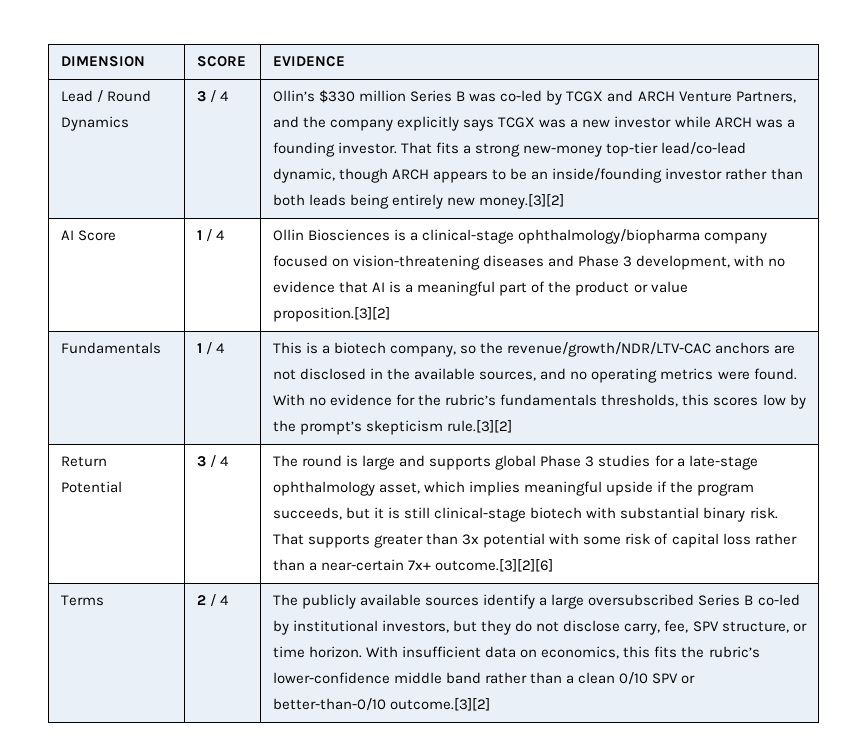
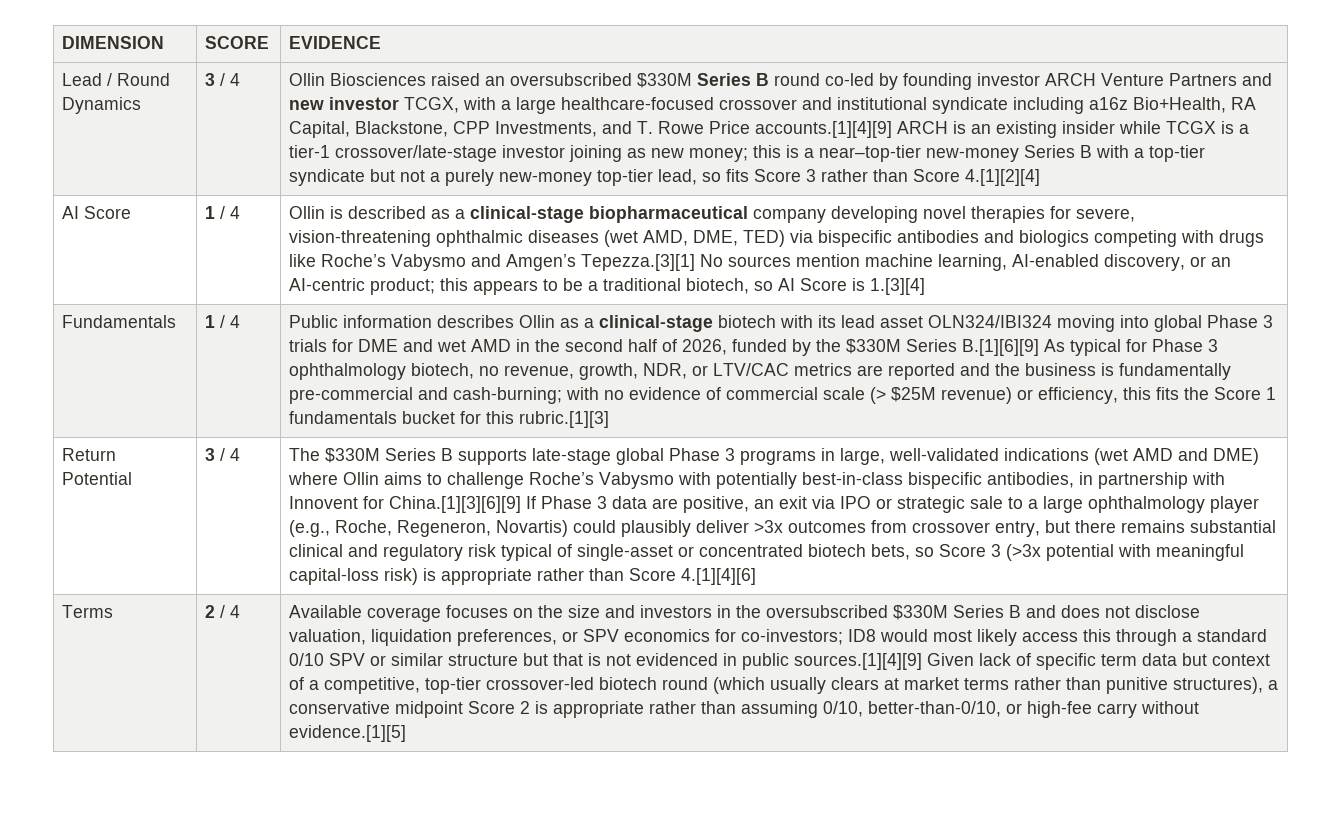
[273,90,796,105] [273,116,795,131] [273,142,747,157] [273,168,803,183] [273,194,565,209] Ollin’s $330 million Series B was co-led by TCGX and ARCH Venture Partners, and the company explicitly says TCGX was a new investor while ARCH was a founding investor. That fits a strong new-money top-tier lead/co-lead dynamic, though ARCH appears to be an inside/founding investor rather than both leads being entirely new money.[3][2] -> [289,73,1273,90] [289,97,1257,114] [289,121,1250,138] [289,145,1206,162] [289,169,1041,186] Ollin Biosciences raised an oversubscribed $330M Series B round co-led by founding investor ARCH Venture Partners and new investor TCGX, with a large healthcare-focused crossover and institutional syndicate including a16z Bio+Health, RA Capital, Blackstone, CPP Investments, and T. Rowe Price accounts.[1][4][9] ARCH is an existing insider while TCGX is a tier-1 crossover/late-stage investor joining as new money; this is a near–top-tier new-money Series B with a top-tier syndicate but not a purely new-money top-tier lead, so fits Score 3 rather than Score 4.[1][2][4]
[308,229,768,244] [273,255,786,270] [273,281,688,296] [273,307,391,322] [61,342,162,354] [197,342,226,355] [273,342,796,357] [273,368,797,383] [273,394,806,409] [273,420,513,435] Biosciences is a clinical-stage ophthalmology/biopharma company focused on vision-threatening diseases and Phase 3 development, with no evidence that AI is a meaningful part of the product or value proposition.[3][2] // Fundamentals | 1 / 4 | This is a biotech company, so the revenue/growth/NDR/LTV-CAC anchors are not disclosed in the available sources, and no operating metrics were found. With no evidence for the rubric’s fundamentals thresholds, this scores low by the prompt’s skepticism rule.[3][2] -> [330,206,1136,223] [289,230,1265,247] [289,254,1232,271] [289,278,926,295] [62,315,177,328] [205,315,241,328] [289,315,1274,332] [289,339,1219,356] [289,363,1232,380] [289,387,1277,404] [289,411,610,428] is described as a clinical-stage biopharmaceutical company developing novel therapies for severe, vision-threatening ophthalmic diseases (wet AMD, DME, TED) via bispecific antibodies and biologics competing with drugs like Roche’s Vabysmo and Amgen’s Tepezza.[3][1] No sources mention machine learning, AI-enabled discovery, or an AI-centric product; this appears to be a traditional biotech, so AI Score is 1.[3][4] // Fundamentals | 1 / 4 | Public information describes Ollin as a clinical-stage biotech with its lead asset OLN324/IBI324 moving into global Phase 3 trials for DME and wet AMD in the second half of 2026, funded by the $330M Series B.[1][6][9] As typical for Phase 3 ophthalmology biotech, no revenue, growth, NDR, or LTV/CAC metrics are reported and the business is fundamentally pre-commercial and cash-burning; with no evidence of commercial scale (> $25M revenue) or efficiency, this fits the Score 1 fundamentals bucket for this rubric.[1][3]
[302,455,758,470] [273,481,755,496] [273,507,778,522] [273,533,797,548] [273,559,554,572] [61,595,105,606] [197,594,230,607] [273,594,800,609] [273,620,807,635] [273,646,760,659] [273,672,696,685] [273,698,491,711] round is large and supports global Phase 3 studies for a late-stage ophthalmology asset, which implies meaningful upside if the program succeeds, but it is still clinical-stage biotech with substantial binary risk. That supports greater than 3x potential with some risk of capital loss rather than a near-certain 7x+ outcome.[3][2][6] // Terms | 2 / 4 | The publicly available sources identify a large oversubscribed Series B co-led by institutional investors, but they do not disclose carry, fee, SPV structure, or time horizon. With insufficient data on economics, this fits the rubric’s lower-confidence middle band rather than a clean 0/10 SPV or better-than-0/10 outcome.[3][2] -> [325,448,1260,465] [288,472,1226,489] [289,496,1260,513] [289,520,1277,537] [289,544,1245,561] [289,568,757,585] [62,605,114,618] [205,605,241,618] [289,605,1201,622] [289,629,1268,646] [289,653,1271,670] [289,677,1279,694] [289,701,1200,718] [289,725,407,742] $330M Series B supports late-stage global Phase 3 programs in large, well-validated indications (wet AMD and DME) where Ollin aims to challenge Roche’s Vabysmo with potentially best-in-class bispecific antibodies, in partnership with Innovent for China.[1][3][6][9] If Phase 3 data are positive, an exit via IPO or strategic sale to a large ophthalmology player (e.g., Roche, Regeneron, Novartis) could plausibly deliver >3x outcomes from crossover entry, but there remains substantial clinical and regulatory risk typical of single-asset or concentrated biotech bets, so Score 3 (>3x potential with meaningful capital-loss risk) is appropriate rather than Score 4.[1][4][6] // Terms | 2 / 4 | Available coverage focuses on the size and investors in the oversubscribed $330M Series B and does not disclose valuation, liquidation preferences, or SPV economics for co-investors; ID8 would most likely access this through a standard 0/10 SPV or similar structure but that is not evidenced in public sources.[1][4][9] Given lack of specific term data but context of a competitive, top-tier crossover-led biotech round (which usually clears at market terms rather than punitive structures), a conservative midpoint Score 2 is appropriate rather than assuming 0/10, better-than-0/10, or high-fee carry without evidence.[1][5]

